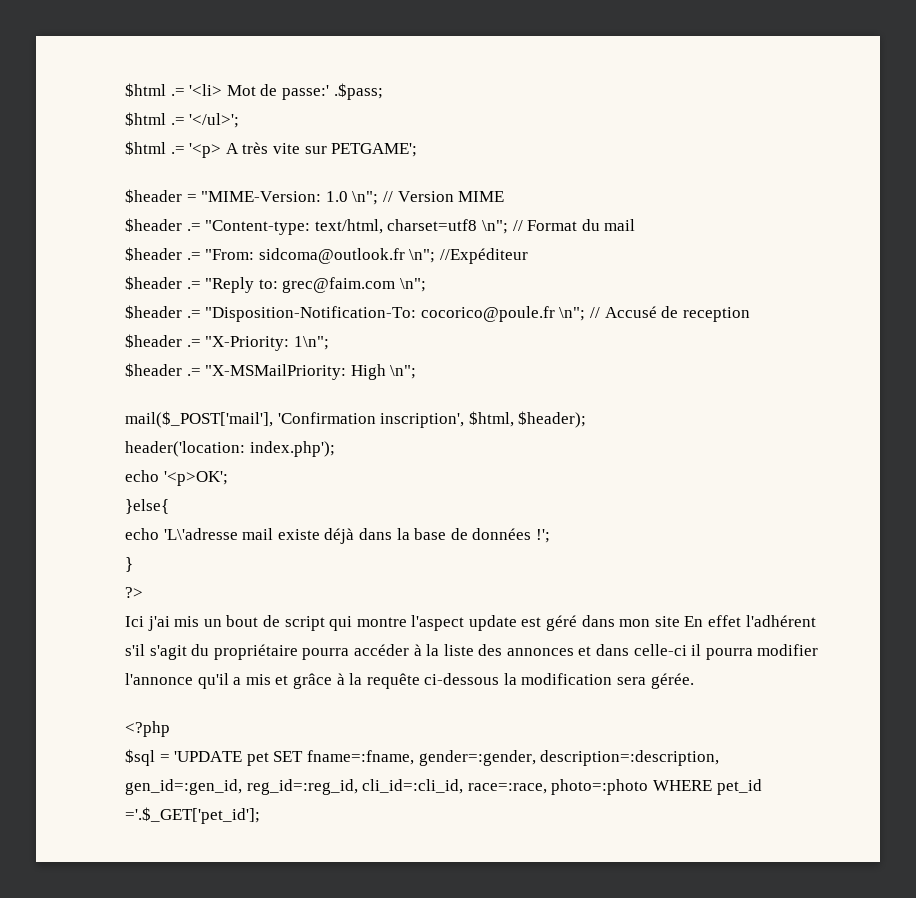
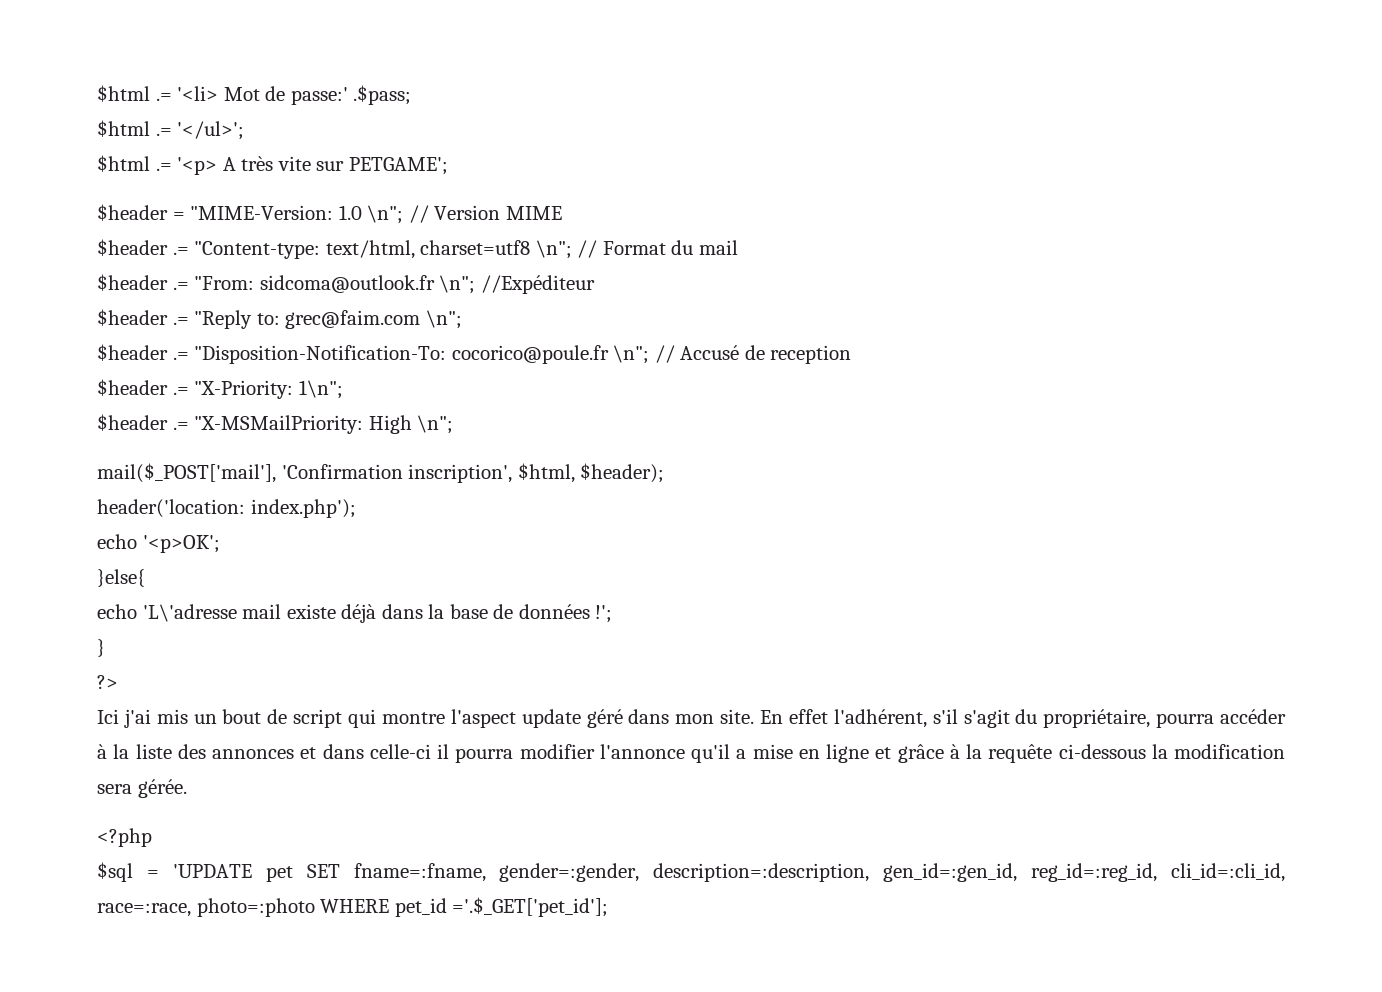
[521,617,542,627] est -> (581, 718) none
[654,616,680,627] site -> [720,709,755,724] site.
[745,615,816,627] l'adhérent -> [833,709,927,728] l'adhérent,
[213,644,298,660] propriétaire -> [1043,709,1151,728] propriétaire,
[245,674,271,685] mis -> [752,744,869,763] mise en ligne

